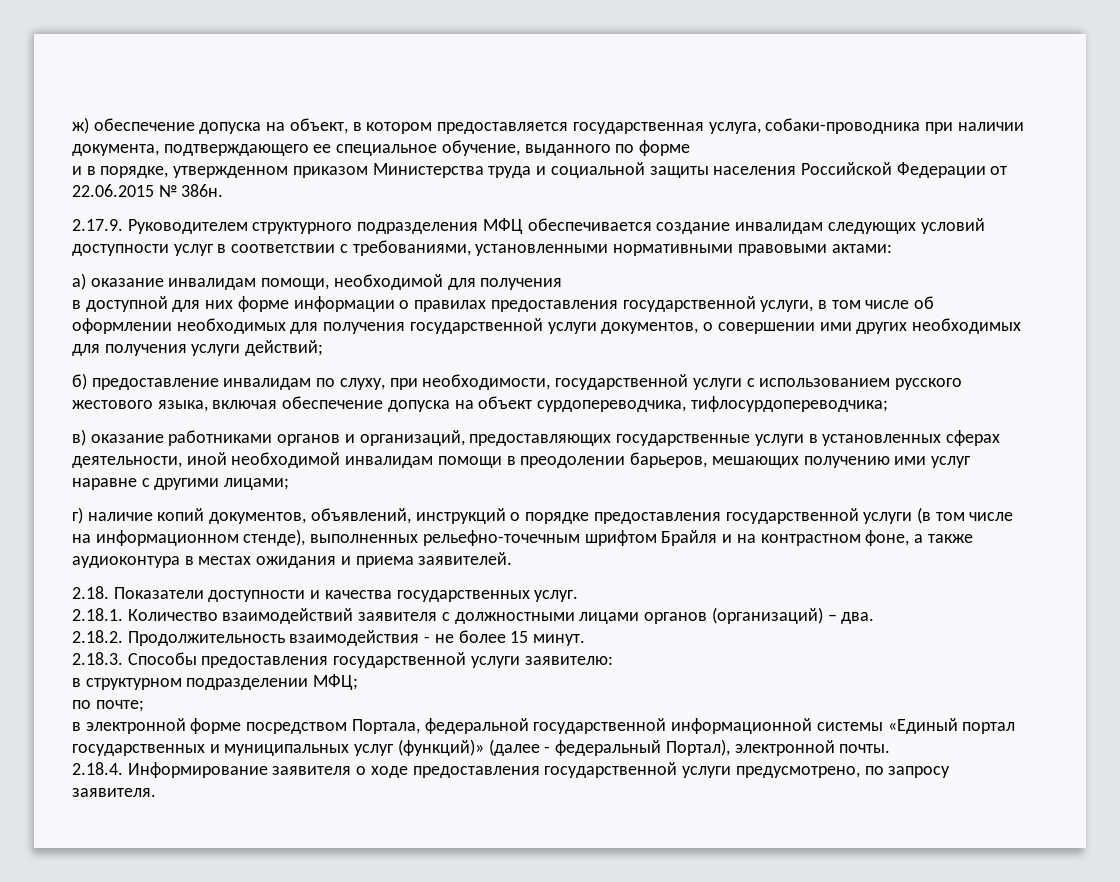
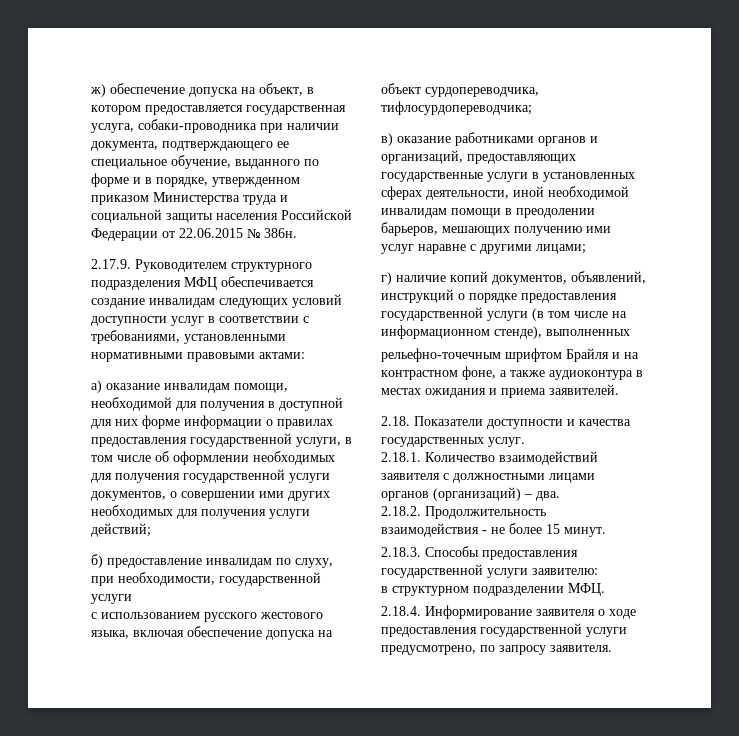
(691, 148) // -> (129, 180) none
(563, 284) // -> (265, 406) none
(742, 384) none -> (132, 599) //
(419, 538) none -> (630, 332) //
[313,674,359,690] [72,700,144,712] [72,718,1016,734] [72,739,891,756] МФЦ; // по почте; // в электронной форме посредством Портала, федеральной государственной информационной системы «Единый портал государственных и муниципальных услуг (функций)» (далее - федеральный Портал), электронной почты. -> [568,583,605,596] МФЦ.

